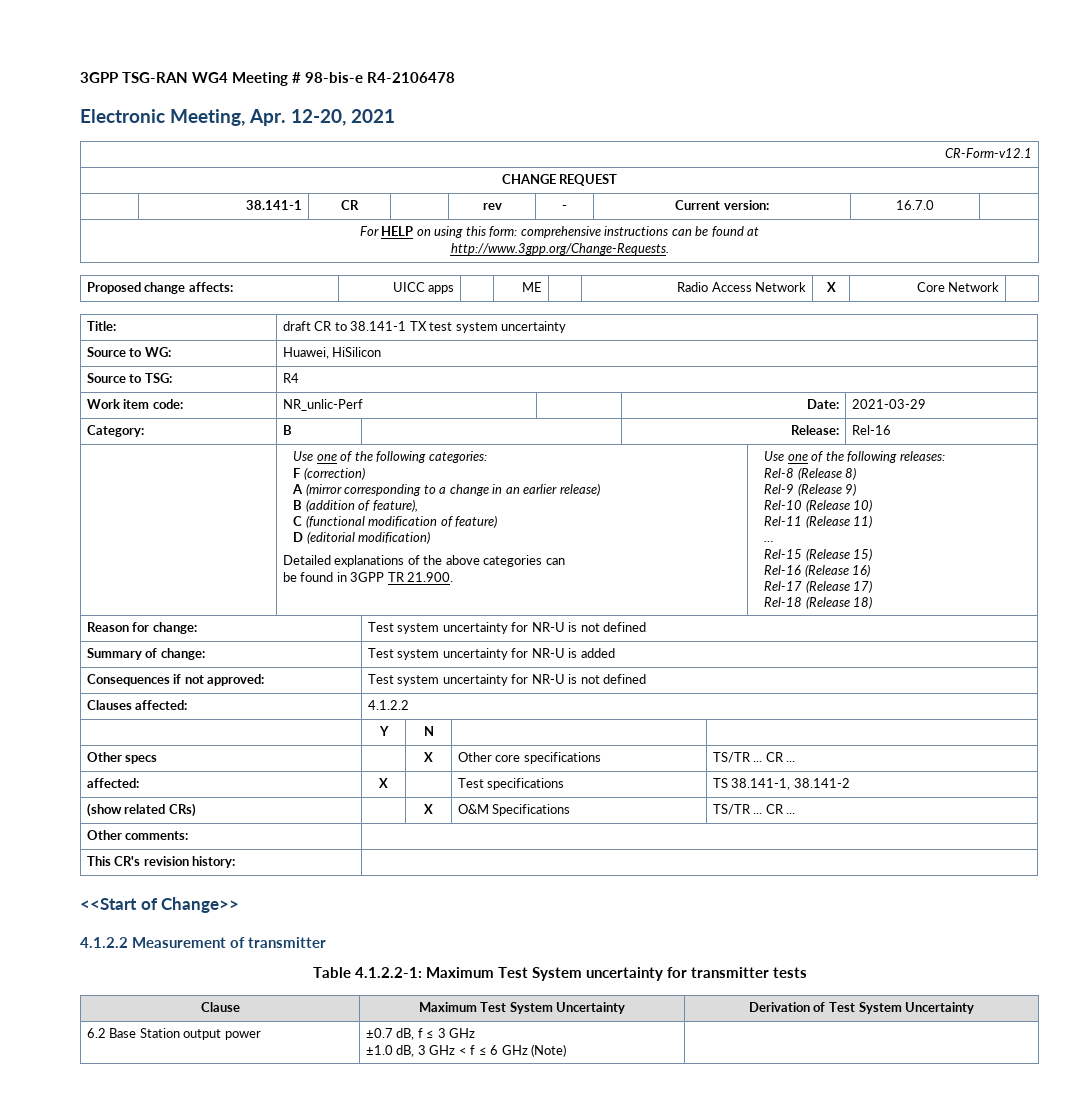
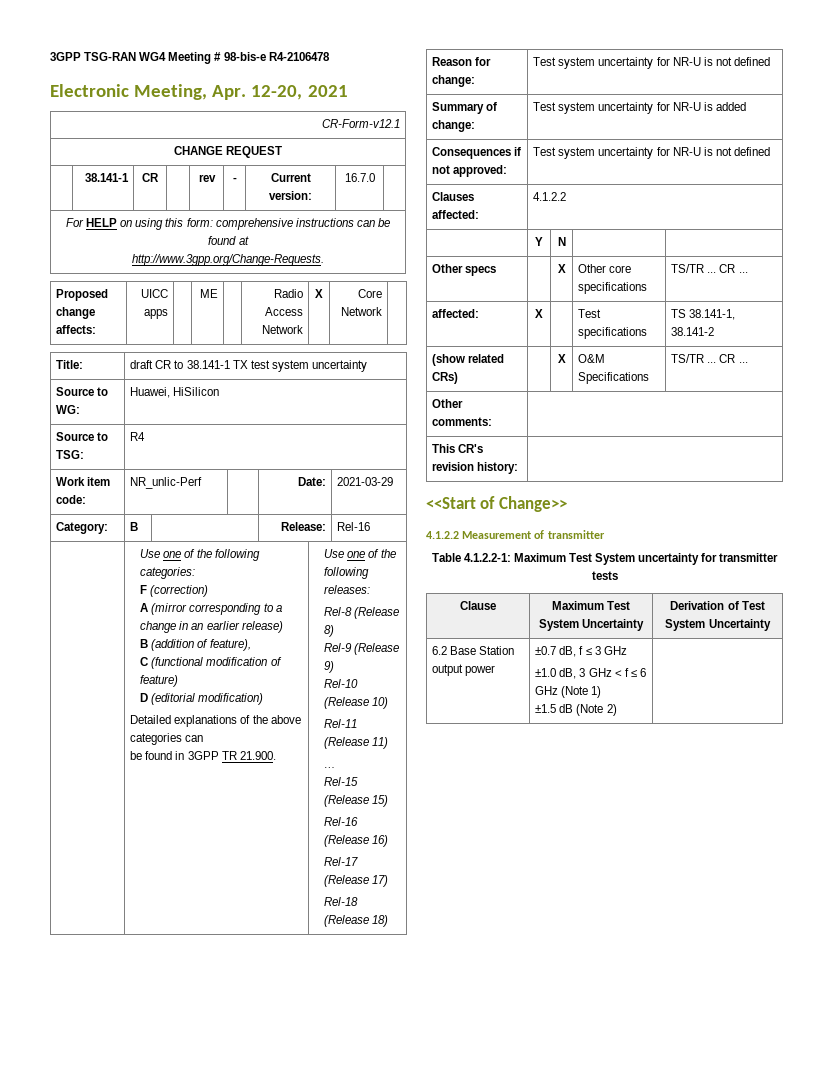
[531,1044,567,1057] (Note) -> [561,686,602,698] [535,704,617,716] (Note 1) // ±1.5 dB (Note 2)

